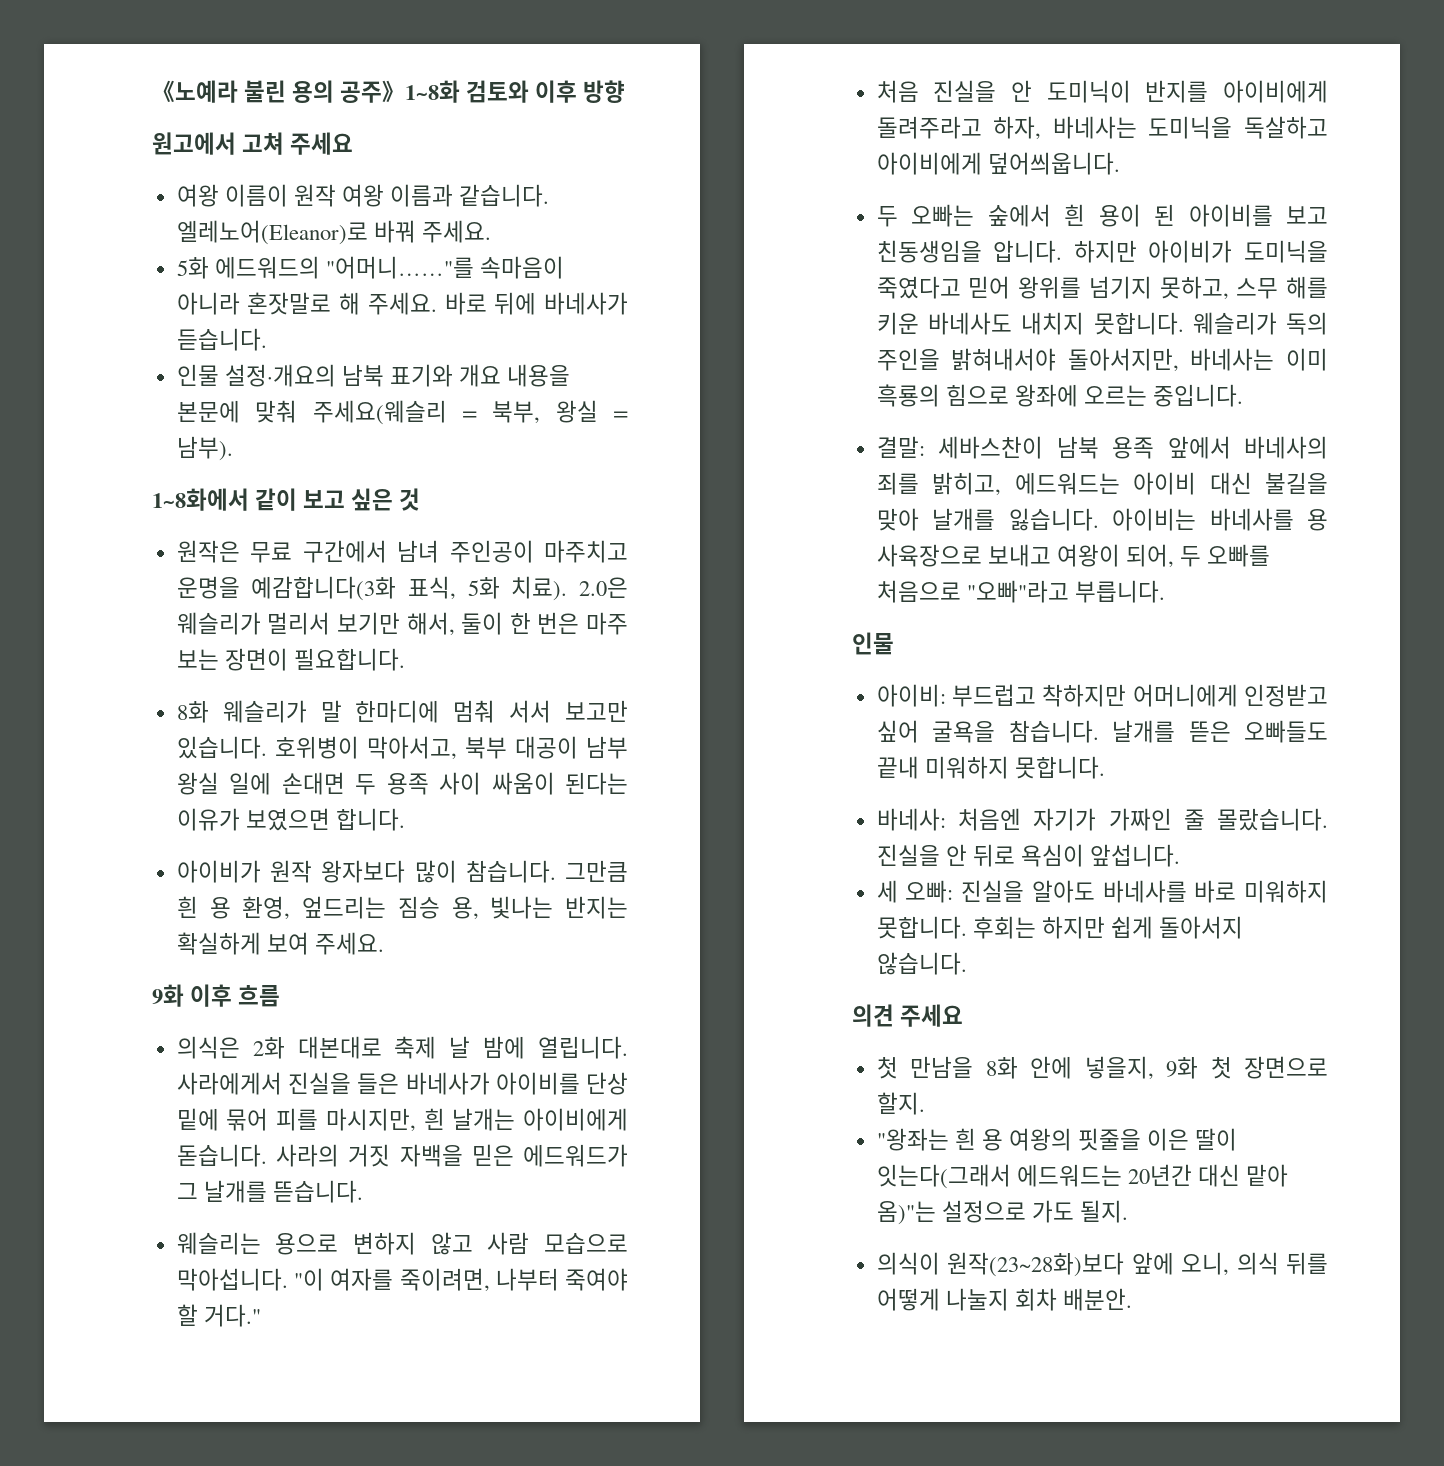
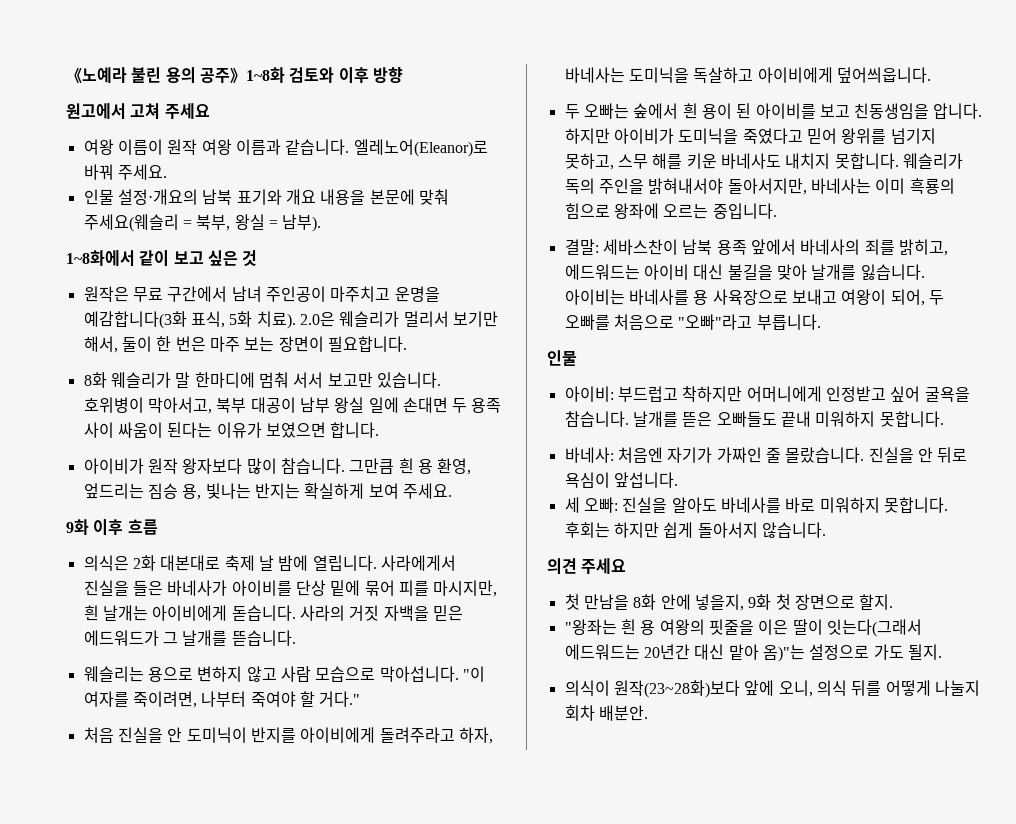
[176,256,564,279] [176,292,628,315] [176,328,267,351] // 5화 에드워드의 "어머니……"를 속마음이 아니라 혼잣말로 해 주세요. 바로 뒤에 바네사가 듣습니다. -> (167, 172) none

